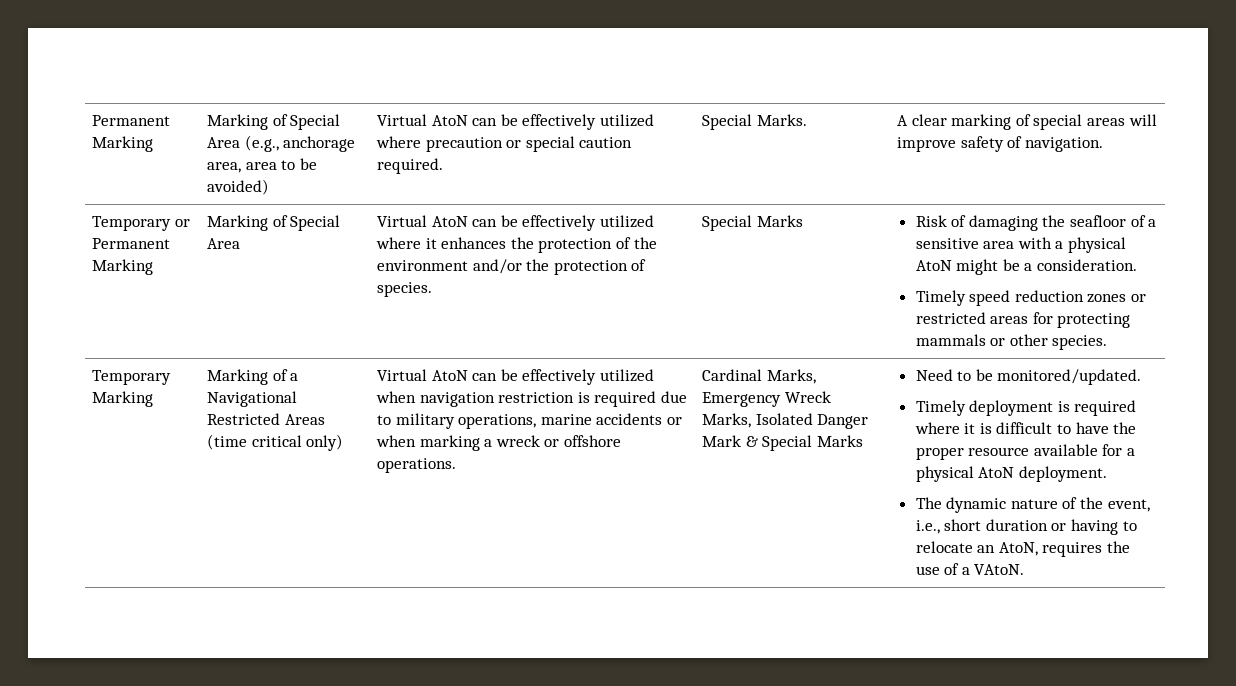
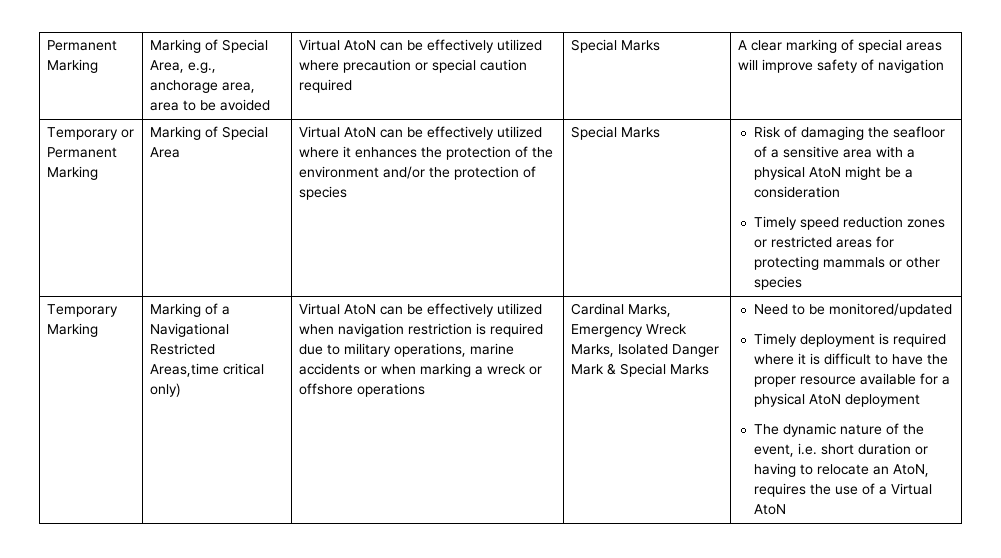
[92,115,171,126] [92,136,154,152] [207,114,341,130] [207,135,279,152] Permanent Marking | Marking of Special Area (e.g., -> [47,40,118,51] [47,59,99,73] [150,39,269,53] [150,60,217,73] Permanent Marking | Marking of Special Area, e.g.,
[207,179,270,195] avoided) -> [220,99,271,111] avoided
[377,158,444,174] [702,114,807,130] required. | Special Marks. -> [299,79,353,93] [571,39,661,53] required | Special Marks
[1024,137,1103,152] navigation. -> [878,59,945,73] navigation
[377,282,433,297] species. -> [299,186,348,200] species
[1037,259,1138,271] consideration. -> [753,186,840,198] consideration
[1052,335,1108,350] species. -> [753,276,802,290] species
[284,414,325,425] [207,434,248,450] Areas (time -> [150,363,220,377] Areas,time
[377,458,457,473] operations. -> [357,383,426,397] operations
[997,369,1142,385] monitored/updated. -> [828,303,952,317] monitored/updated
[1018,466,1107,482] deployment. -> [844,394,920,407] deployment
[915,520,940,534] i.e., -> [797,443,817,455] i.e.
[974,564,1025,575] VAtoN. -> [890,483,932,495] [753,504,786,515] Virtual AtoN

